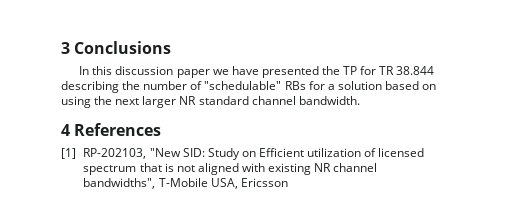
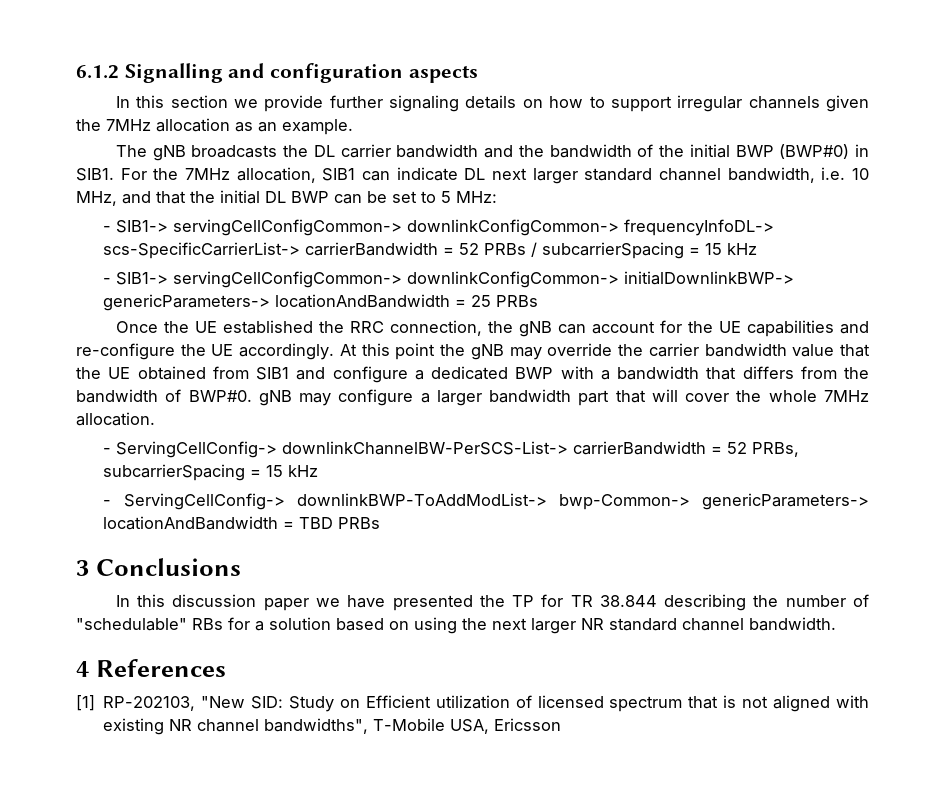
(61, 48) none -> [76,63,478,83] [115,95,869,112] [76,118,353,135] [115,144,869,161] [76,167,869,184] [76,190,497,206] [103,219,775,236] [103,242,758,259] [103,271,795,288] [103,294,539,311] [115,320,870,337] [76,343,871,360] [76,366,869,383] [76,389,869,406] [76,412,155,426] [103,441,800,458] [103,464,319,481] [103,493,869,510] [103,516,381,530] 6.1.2 Signalling and configuration aspects // In this section we provide further signaling details on how to support irregular channels given the 7MHz allocation as an example. // The gNB broadcasts the DL carrier bandwidth and the bandwidth of the initial BWP (BWP#0) in SIB1. For the 7MHz allocation, SIB1 can indicate DL next larger standard channel bandwidth, i.e. 10 MHz, and that the initial DL BWP can be set to 5 MHz: // - SIB1-> servingCellConfigCommon-> downlinkConfigCommon-> frequencyInfoDL-> scs-SpecificCarrierList-> carrierBandwidth = 52 PRBs / subcarrierSpacing = 15 kHz // - SIB1-> servingCellConfigCommon-> downlinkConfigCommon-> initialDownlinkBWP-> genericParameters-> locationAndBandwidth = 25 PRBs // Once the UE established the RRC connection, the gNB can account for the UE capabilities and re-configure the UE accordingly. At this point the gNB may override the carrier bandwidth value that the UE obtained from SIB1 and configure a dedicated BWP with a bandwidth that differs from the bandwidth of BWP#0. gNB may configure a larger bandwidth part that will cover the whole 7MHz allocation. // - ServingCellConfig-> downlinkChannelBW-PerSCS-List-> carrierBandwidth = 52 PRBs, subcarrierSpacing = 15 kHz // - ServingCellConfig-> downlinkBWP-ToAddModList-> bwp-Common-> genericParameters-> locationAndBandwidth = TBD PRBs //

